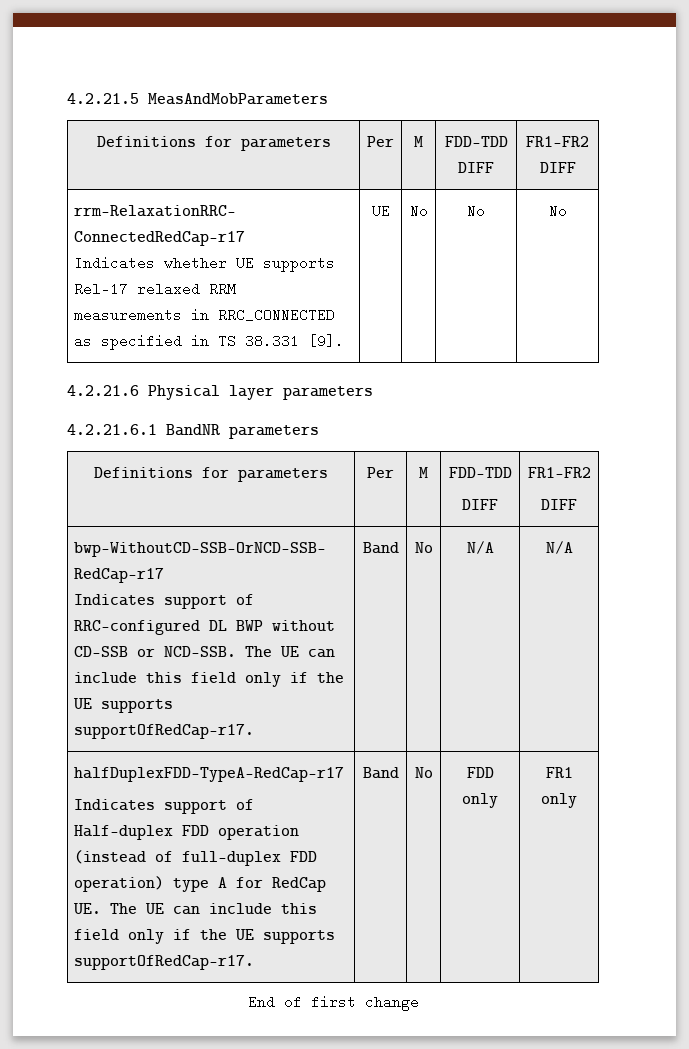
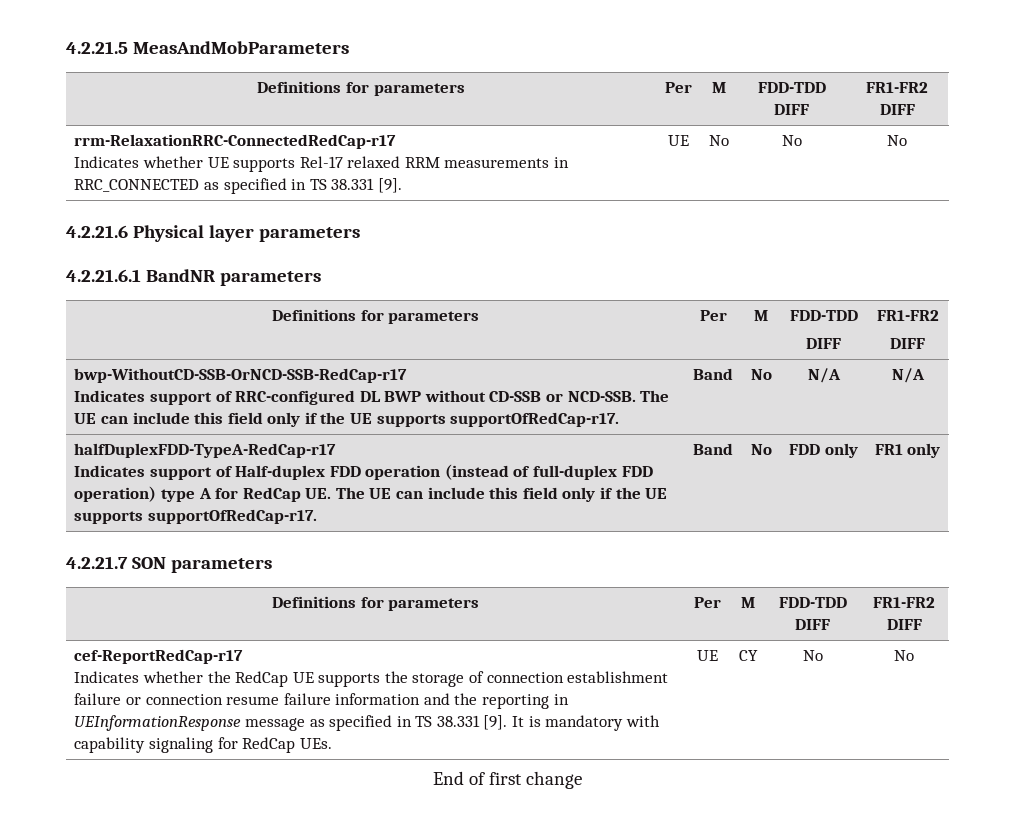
(577, 800) none -> [66,556,273,573] [271,596,480,611] [693,597,721,608] [740,597,755,608] [778,597,847,608] [795,619,830,630] [873,597,935,608] [886,619,922,630] [74,649,244,664] [74,671,669,687] [74,693,569,709] [74,715,660,731] [74,737,332,753] [696,650,718,661] [738,650,758,661] [802,650,823,661] [894,650,914,661] // 4.2.21.7 SON parameters // Definitions for parameters | Per | M | FDD-TDD DIFF | FR1-FR2 DIFF // cef-ReportRedCap-r17 // Indicates whether the RedCap UE supports the storage of connection establishment failure or connection resume failure information and the reporting in UEInformationResponse message as specified in TS 38.331 [9]. It is mandatory with capability signaling for RedCap UEs. | UE | CY | No | No

